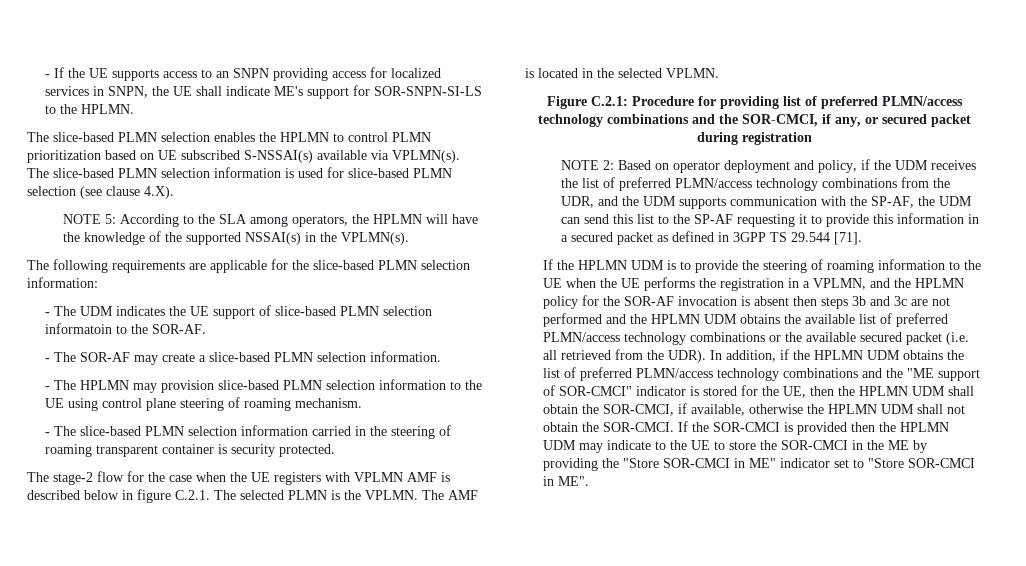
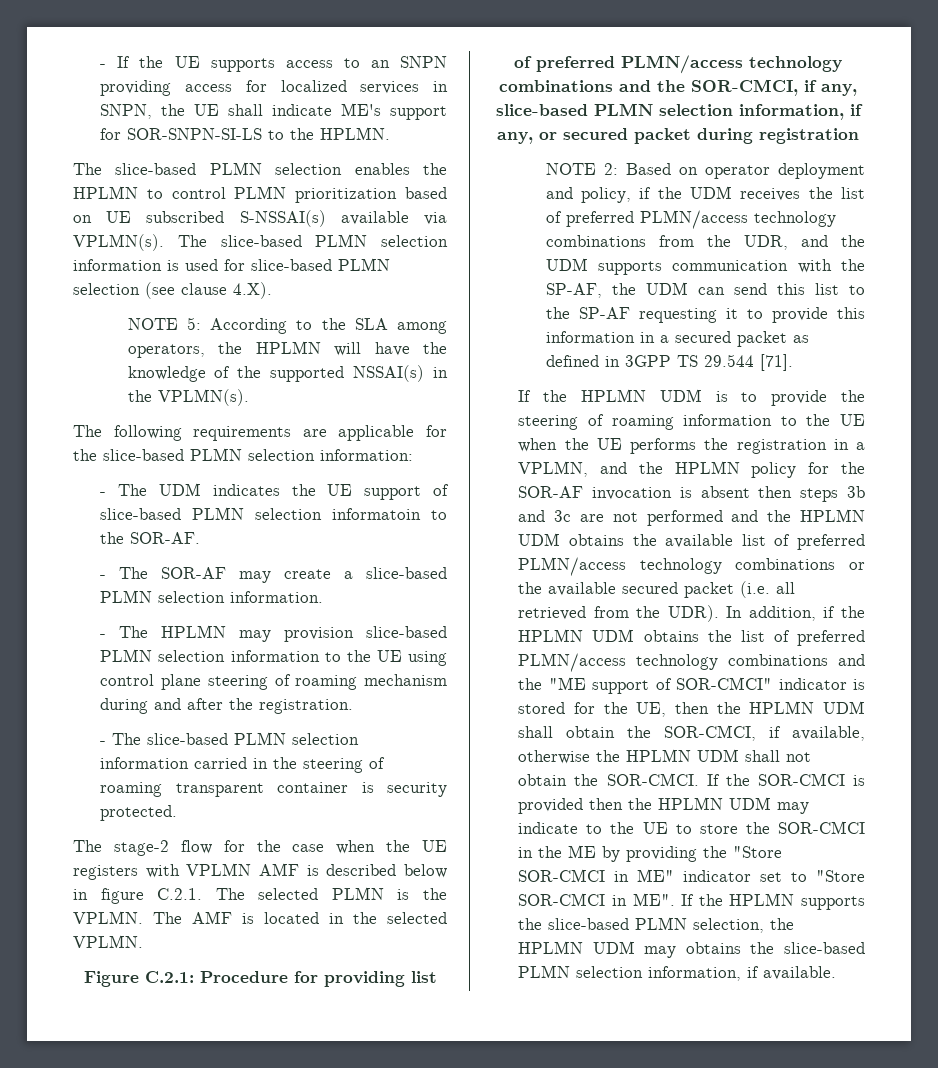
[294,398,362,408] mechanism. -> [364,674,447,686] [100,698,354,714] mechanism during and after the registration.
(861, 122) none -> [495,103,863,120] [497,132,533,144] slice-based PLMN selection information, if any,
(589, 481) none -> [681,893,865,910] [518,917,795,933] [518,941,865,958] [518,965,837,981] If the HPLMN supports the slice-based PLMN selection, the HPLMN UDM may obtains the slice-based PLMN selection information, if available.

